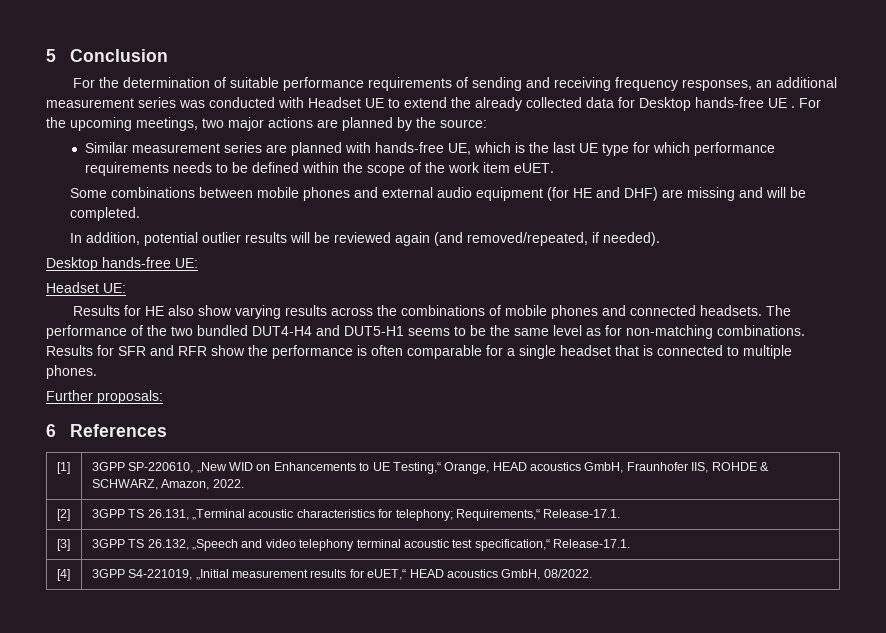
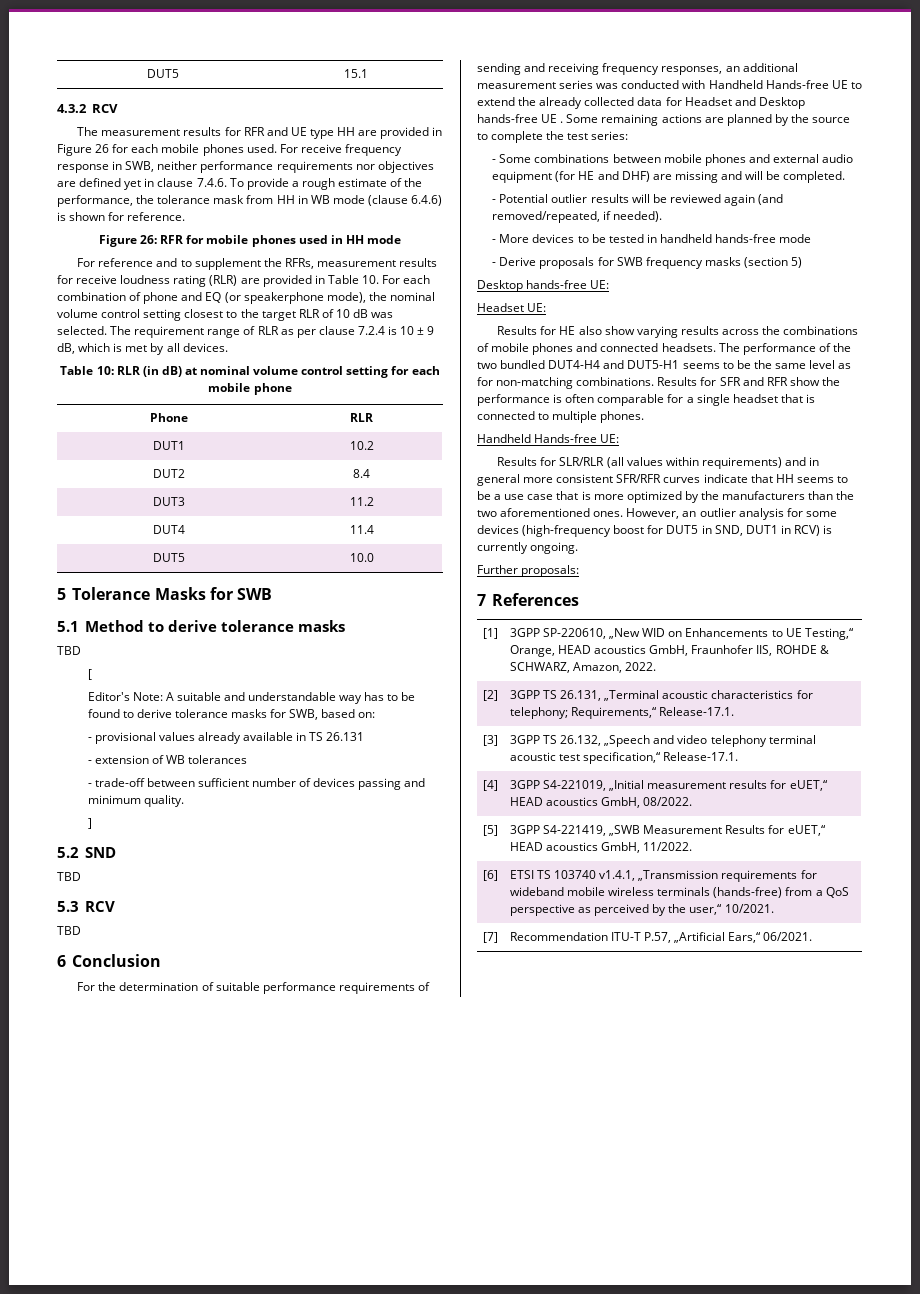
[46,49,56,62] 5 -> [147,69,179,78] [343,69,368,78] [57,104,118,113] [77,127,443,139] [57,144,402,156] [57,161,434,173] [57,178,423,190] [57,195,443,207] [57,212,186,221] [99,235,401,247] [77,258,438,270] [57,275,431,287] [57,292,435,304] [57,309,394,321] [57,326,435,338] [57,343,228,355] [60,366,440,378] [208,383,292,395] [150,413,188,422] [350,413,373,422] [153,441,185,450] [349,441,374,450] [153,469,185,478] [353,469,370,478] [153,497,185,506] [349,497,374,506] [153,525,185,534] [349,525,374,534] [153,553,185,562] [349,553,374,562] [57,587,273,600] [57,620,345,632] [57,646,81,655] [87,669,92,680] [87,692,416,704] [87,709,376,720] [87,732,365,744] [87,755,247,764] [87,778,426,790] [87,795,184,807] [87,818,92,829] [57,847,116,858] [57,872,81,881] [57,901,115,912] [57,926,81,935] [57,955,66,967] DUT5 | 15.1 // 4.3.2 RCV // The measurement results for RFR and UE type HH are provided in Figure 26 for each mobile phones used. For receive frequency response in SWB, neither performance requirements nor objectives are defined yet in clause 7.4.6. To provide a rough estimate of the performance, the tolerance mask from HH in WB mode (clause 6.4.6) is shown for reference. // Figure 26: RFR for mobile phones used in HH mode // For reference and to supplement the RFRs, measurement results for receive loudness rating (RLR) are provided in Table 10. For each combination of phone and EQ (or speakerphone mode), the nominal volume control setting closest to the target RLR of 10 dB was selected. The requirement range of RLR as per clause 7.2.4 is 10 ± 9 dB, which is met by all devices. // Table 10: RLR (in dB) at nominal volume control setting for each mobile phone // Phone | RLR // DUT1 | 10.2 // DUT2 | 8.4 // DUT3 | 11.2 // DUT4 | 11.4 // DUT5 | 10.0 // 5 Tolerance Masks for SWB // 5.1 Method to derive tolerance masks // TBD // [ // Editor's Note: A suitable and understandable way has to be found to derive tolerance masks for SWB, based on: // - provisional values already available in TS 26.131 // - extension of WB tolerances // - trade-off between sufficient number of devices passing and minimum quality. // ] // 5.2 SND // TBD // 5.3 RCV // TBD // 6
[308,97,361,108] Headset -> [708,80,829,89] Handheld Hands-free
(635, 102) none -> [684,97,756,106] Headset and
[799,98,821,108] [46,117,264,131] For the upcoming meetings, two major -> [566,114,659,126] Some remaining
[440,119,487,128] [84,142,775,156] [84,162,554,176] source: // Similar measurement series are planned with hands-free UE, which is the last UE type for which performance requirements needs to be defined within the scope of the work item eUET. // -> [812,117,851,123] [477,131,629,143] [492,159,497,163] source to complete the test series: // -
[69,232,198,246] In addition, potential -> [492,194,549,203] - Potential
(660, 239) none -> [492,234,812,243] [492,257,803,269] // - More devices to be tested in handheld hands-free mode // - Derive proposals for SWB frequency masks (section 5)
(97, 372) none -> [477,434,620,443] [497,457,820,469] [477,474,848,486] [477,491,855,503] [477,508,837,520] [477,525,833,537] [477,542,579,554] // Handheld Hands-free UE: // Results for SLR/RLR (all values within requirements) and in general more consistent SFR/RFR curves indicate that HH seems to be a use case that is more optimized by the manufacturers than the two aforementioned ones. However, an outlier analysis for some devices (high-frequency boost for DUT5 in SND, DUT1 in RCV) is currently ongoing.
[46,424,56,437] 6 -> [477,594,486,606] 7
(592, 573) none -> [482,825,498,836] [509,825,826,836] [509,842,693,853] [482,870,498,881] [509,870,817,882] [509,887,849,898] [509,904,774,916] [482,932,498,943] [509,932,813,943] // [5] | 3GPP S4-221419, „SWB Measurement Results for eUET,“ HEAD acoustics GmbH, 11/2022. // [6] | ETSI TS 103740 v1.4.1, „Transmission requirements for wideband mobile wireless terminals (hands-free) from a QoS perspective as perceived by the user,“ 10/2021. // [7] | Recommendation ITU-T P.57, „Artificial Ears,“ 06/2021.

